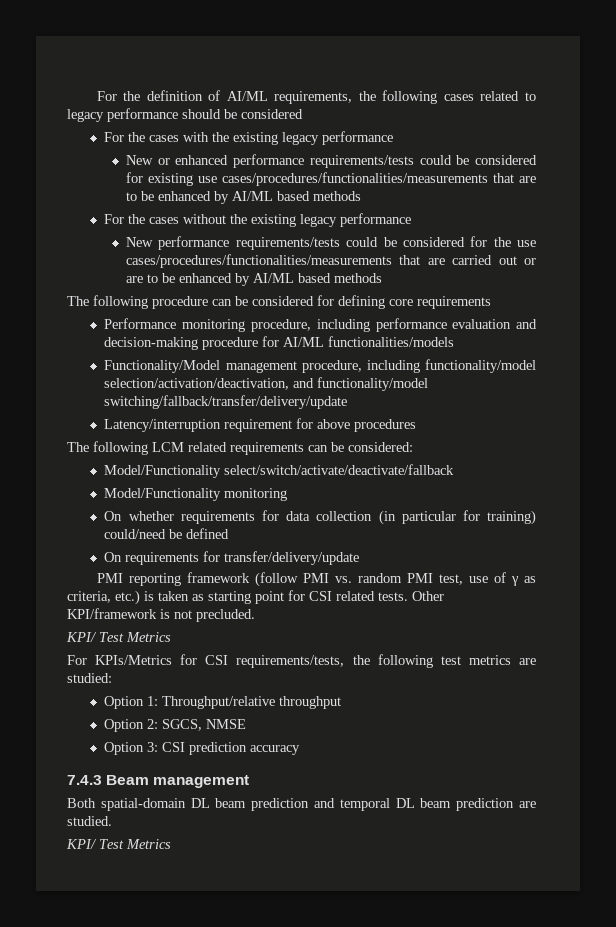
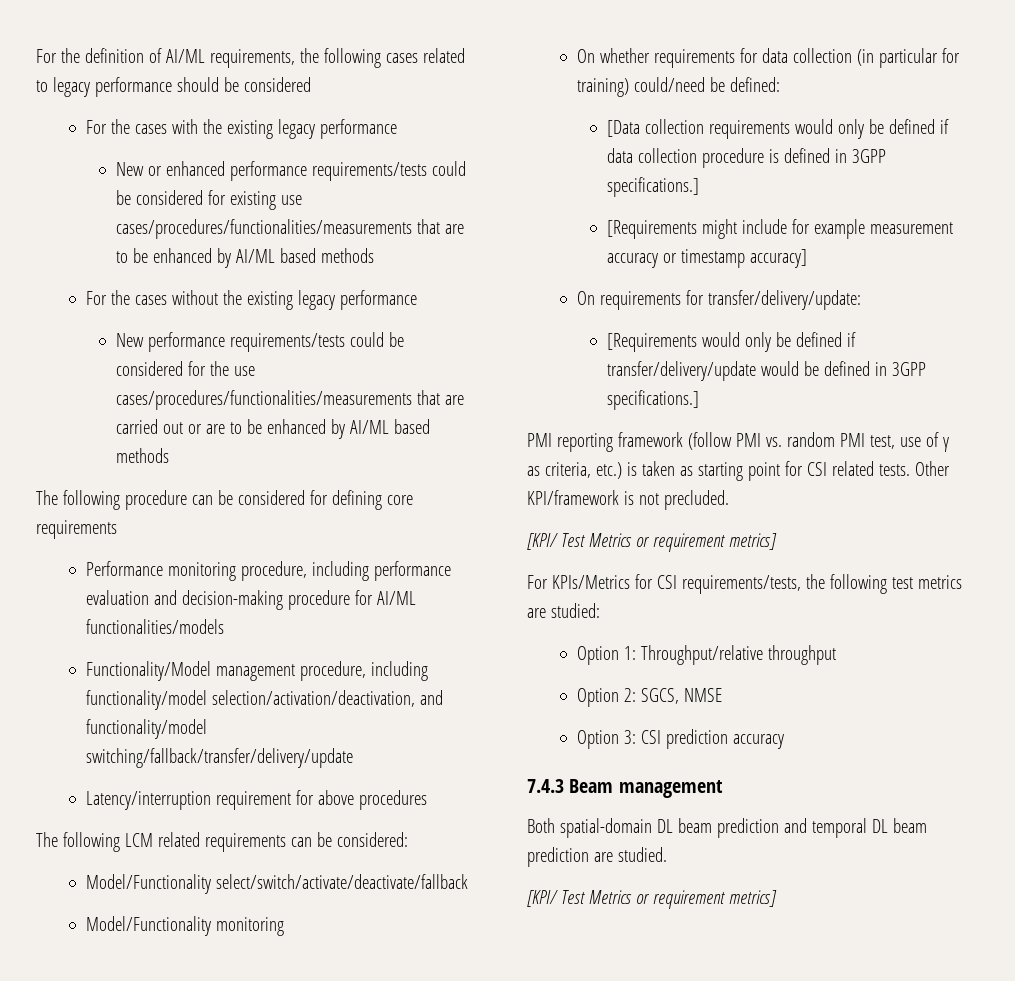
[186,528,230,539] [104,551,360,565] defined // On requirements for transfer/delivery/update -> [729,77,780,92] [606,119,949,139] [606,148,886,168] [606,177,699,197] [606,219,953,239] [606,249,807,268] [576,290,861,310] [606,332,856,352] [606,361,926,381] [606,390,699,410] defined: // [Data collection requirements would only be defined if data collection procedure is defined in 3GPP specifications.] // [Requirements might include for example measurement accuracy or timestamp accuracy] // On requirements for transfer/delivery/update: // [Requirements would only be defined if transfer/delivery/update would be defined in 3GPP specifications.]
[66,632,171,642] KPI/ Test Metrics -> [527,533,777,552] [KPI/ Test Metrics or requirement metrics]
[66,839,171,849] KPI/ Test Metrics -> [527,890,777,909] [KPI/ Test Metrics or requirement metrics]

